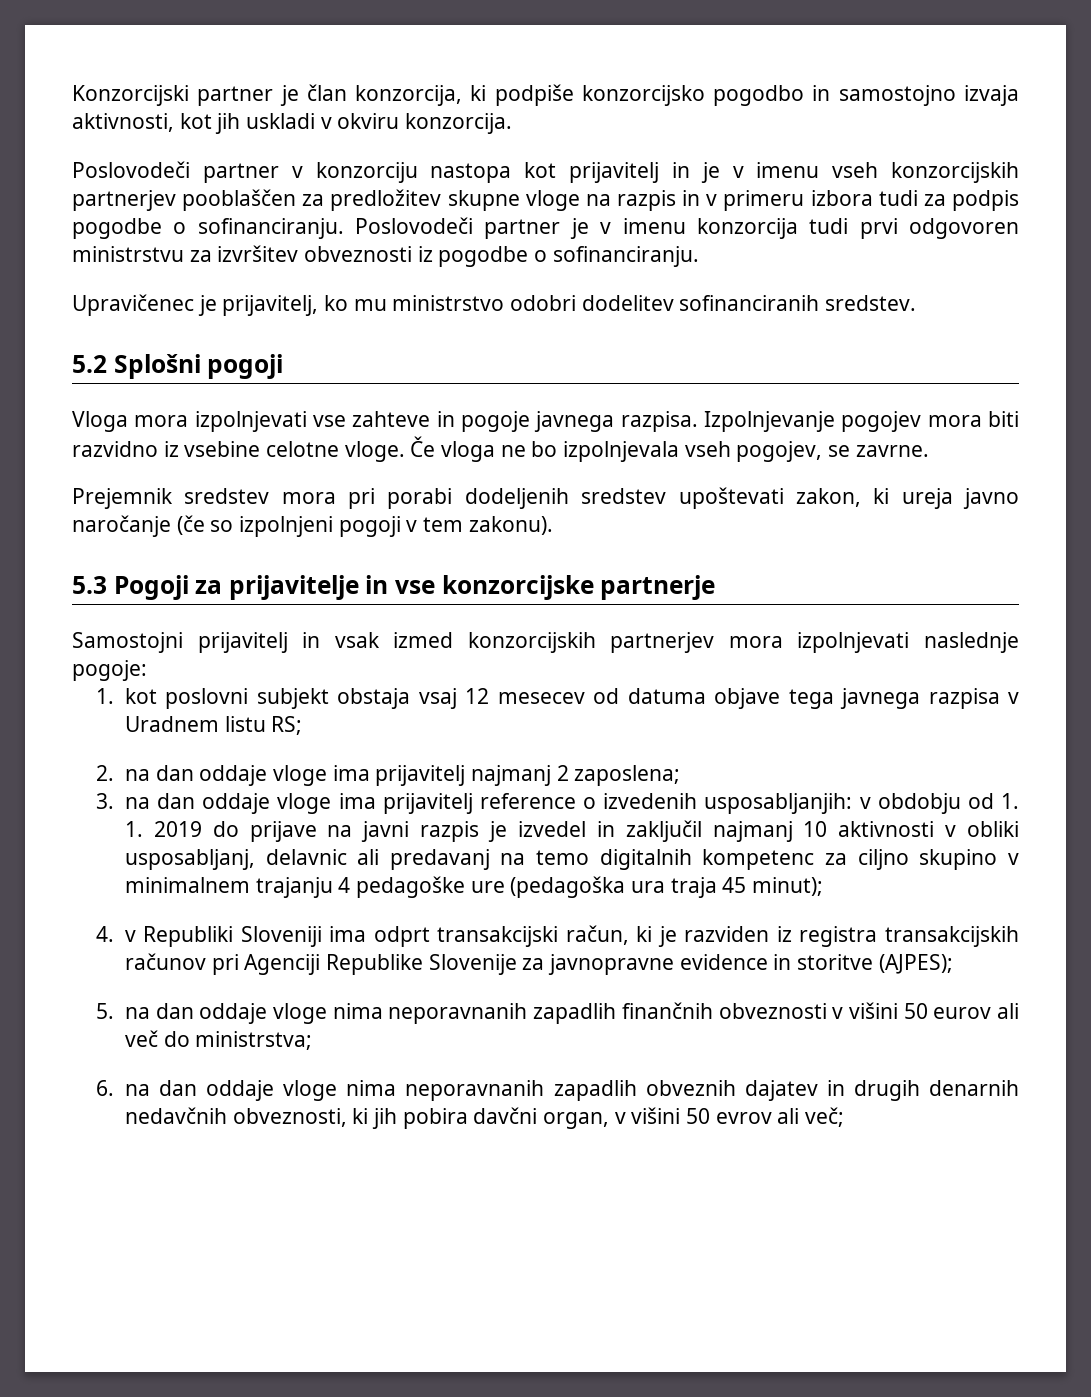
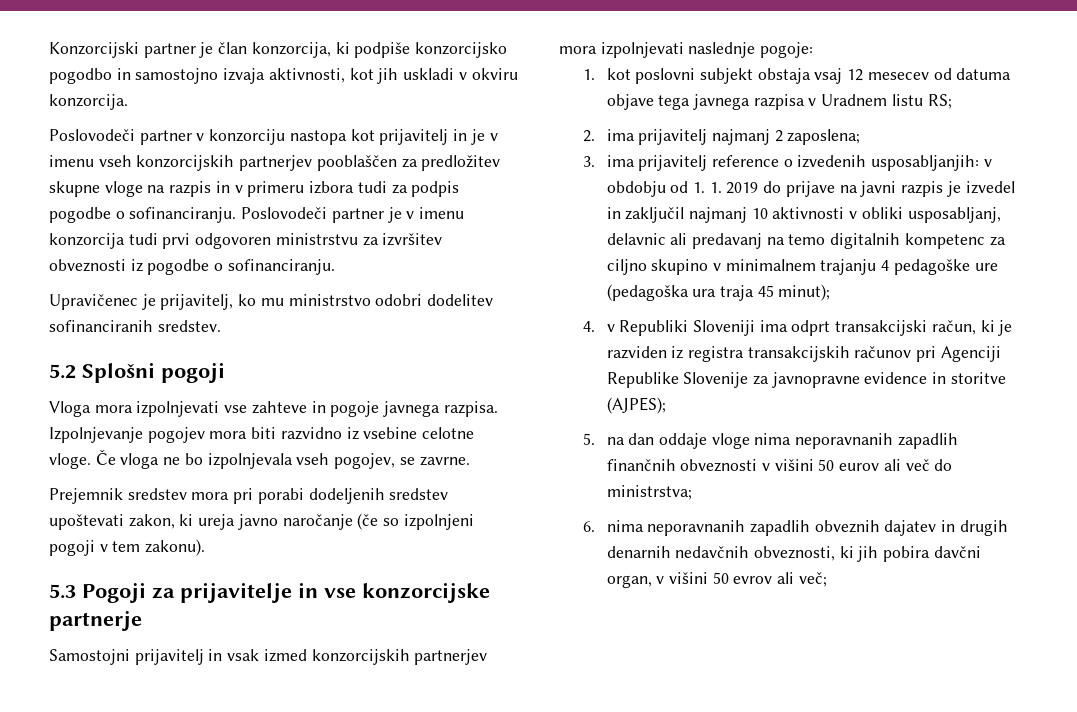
[124,765,327,786] na dan oddaje vloge -> (595, 136) none
[124,793,332,814] na dan oddaje vloge -> (595, 161) none
[124,1080,338,1101] na dan oddaje vloge -> (595, 526) none

